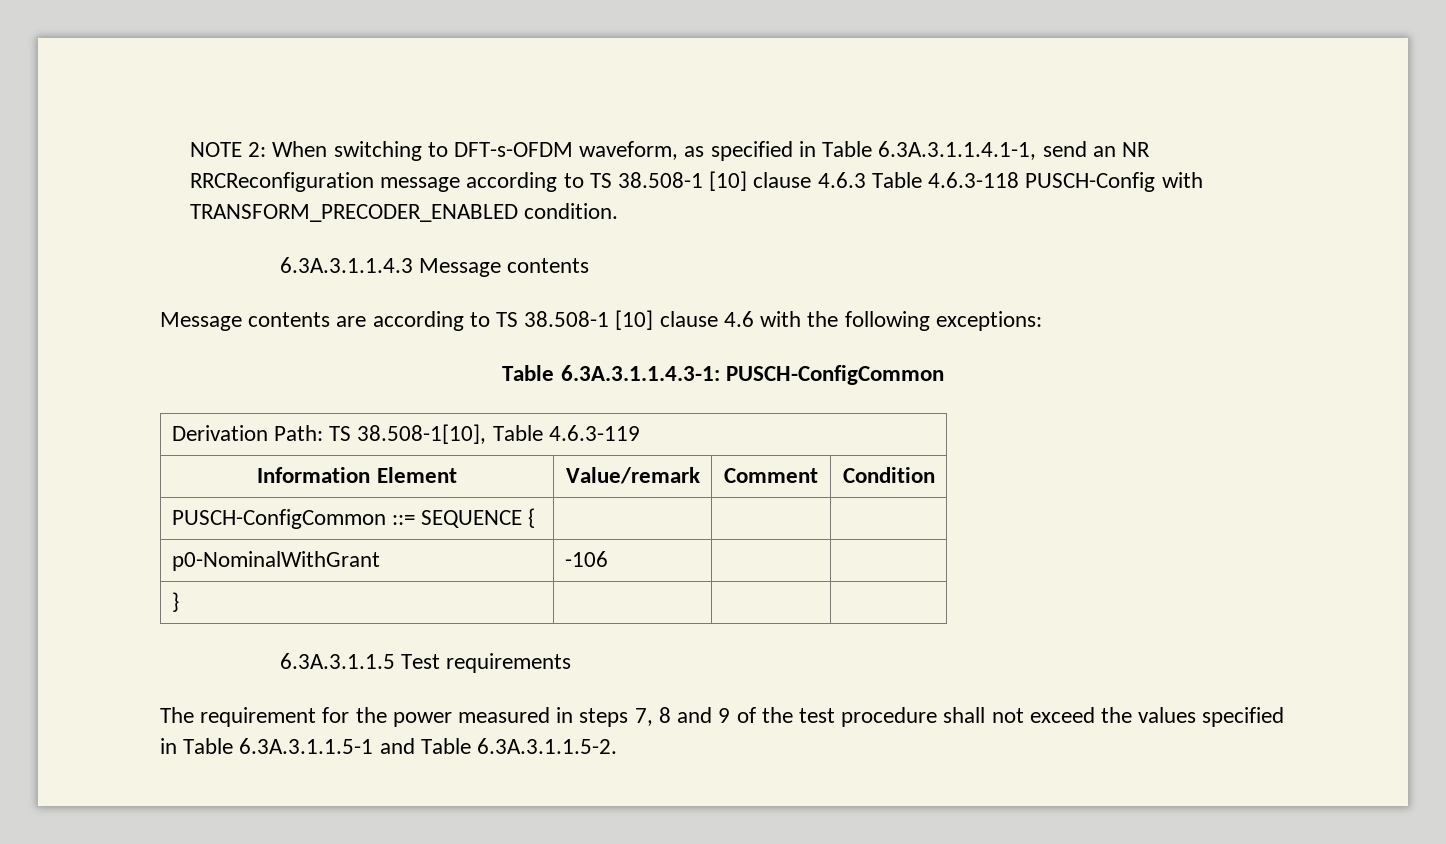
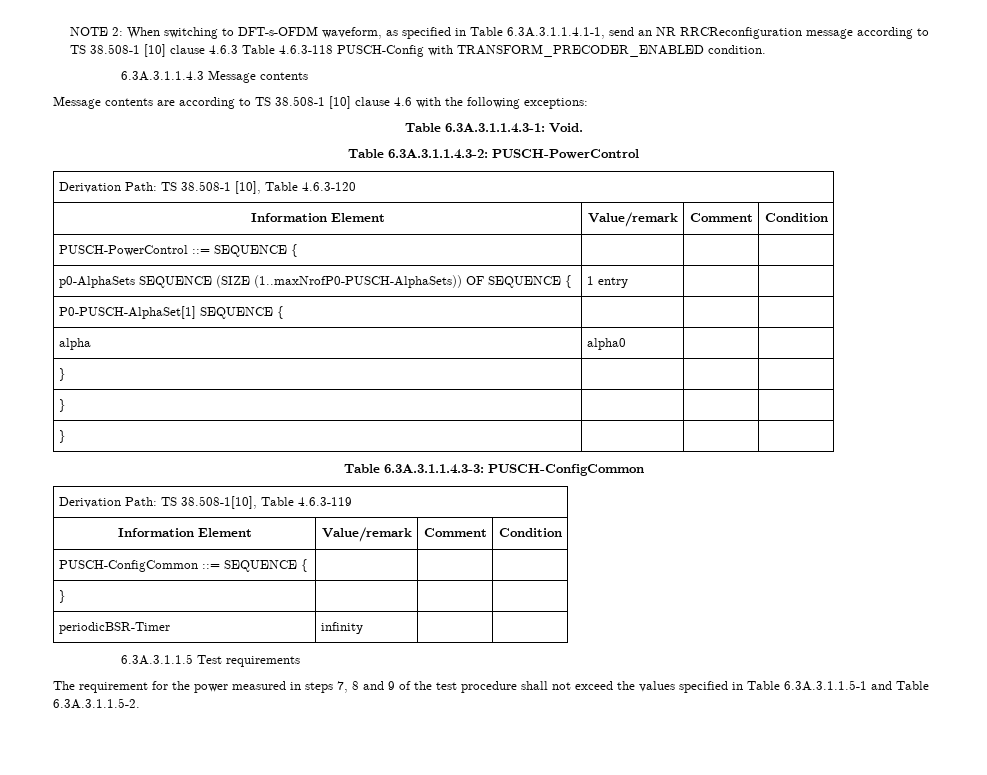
(720, 373) none -> [548,123,583,133] [348,149,639,159] [58,181,356,194] [250,213,385,222] [587,212,678,227] [689,213,753,222] [764,213,828,222] [58,244,298,257] [58,275,572,288] [586,276,628,288] [58,306,284,319] [58,338,91,350] [586,338,626,350] [58,368,66,381] [58,399,66,412] [58,430,66,443] [343,464,484,474] Void. // Table 6.3A.3.1.1.4.3-2: PUSCH-PowerControl // Derivation Path: TS 38.508-1 [10], Table 4.6.3-120 // Information Element | Value/remark | Comment | Condition // PUSCH-PowerControl ::= SEQUENCE { | | | // p0-AlphaSets SEQUENCE (SIZE (1..maxNrofP0-PUSCH-AlphaSets)) OF SEQUENCE { | 1 entry | | // P0-PUSCH-AlphaSet[1] SEQUENCE { | | | // alpha | alpha0 | | // } | | | // } | | | // } | | | // Table 6.3A.3.1.1.4.3-3:
[171,551,380,571] [564,551,608,567] [171,592,179,612] p0-NominalWithGrant | -106 | | // } | -> [58,590,66,603] [58,622,170,634] [320,622,363,634] } | | | // periodicBSR-Timer | infinity

